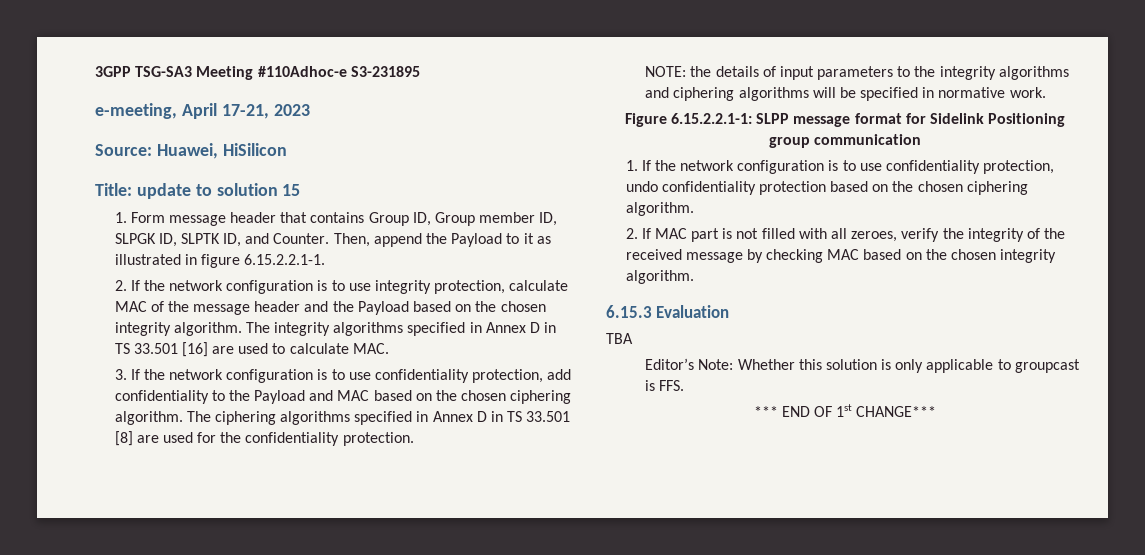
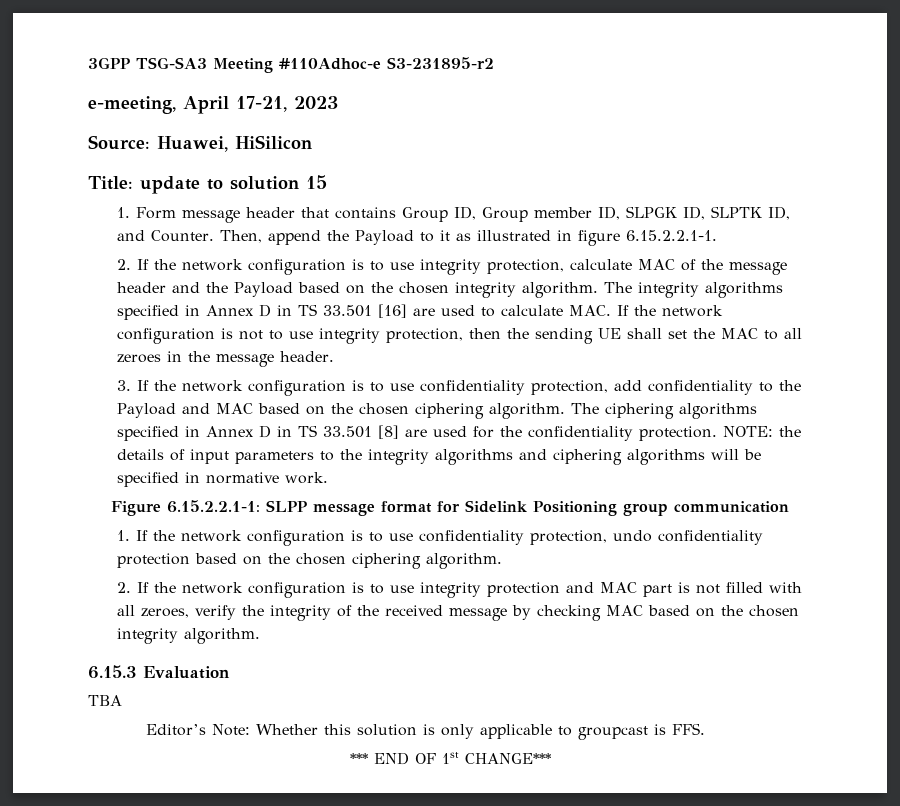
[350,66,420,77] S3-231895 -> [387,57,494,69] S3-231895-r2
(389, 348) none -> [617,305,724,317] [117,328,803,344] [117,351,335,367] If the network configuration is not to use integrity protection, then the sending UE shall set the MAC to all zeroes in the message header.
(414, 439) // -> (718, 433) none
(651, 233) none -> [154,582,595,598] the network configuration is to use integrity protection and

